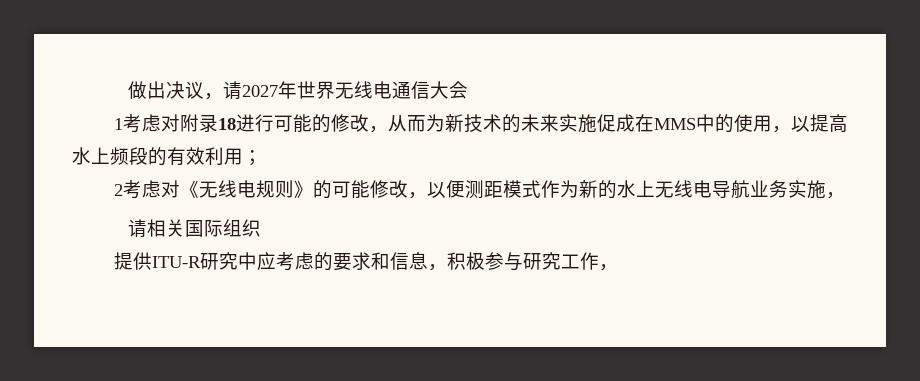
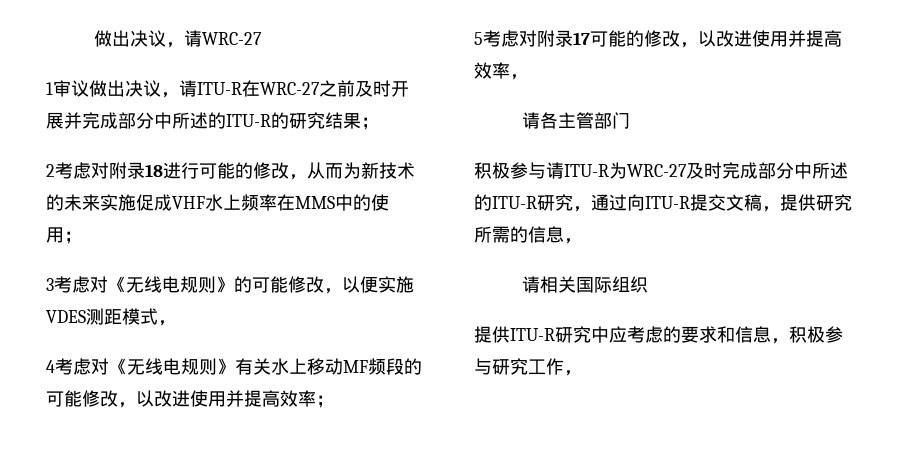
[127,81,468,100] [113,118,123,130] 做出决议，请2027年世界无线电通信大会 // 1 -> [94,30,263,48] [46,80,409,98] [46,112,379,130] [46,164,55,177] 做出决议，请WRC-27 // 1审议做出决议，请ITU-R在WRC-27之前及时开展并完成部分中所述的ITU-R的研究结果； // 2
(635, 123) none -> [172,194,277,211] VHF水上频率
[771,114,848,133] [72,147,262,166] [113,184,123,196] ，以提高水上频段的有效利用； // 2 -> [64,231,82,244] [46,278,54,291] ； // 3
[464,180,826,199] 测距模式作为新的水上无线电导航业务实施 -> [378,276,414,293] [46,308,176,326] [46,358,422,375] [46,390,334,408] [474,30,842,48] [474,62,528,80] [522,112,631,129] [474,162,848,179] [474,194,852,212] [474,226,564,243] 实施VDES测距模式， // 4考虑对《无线电规则》有关水上移动MF频段的可能修改，以改进使用并提高效率； // 5考虑对附录17可能的修改，以改进使用并提高效率， // 请各主管部门 // 积极参与请ITU-R为WRC-27及时完成部分中所述的ITU-R研究，通过向ITU-R提交文稿，提供研究所需的信息

